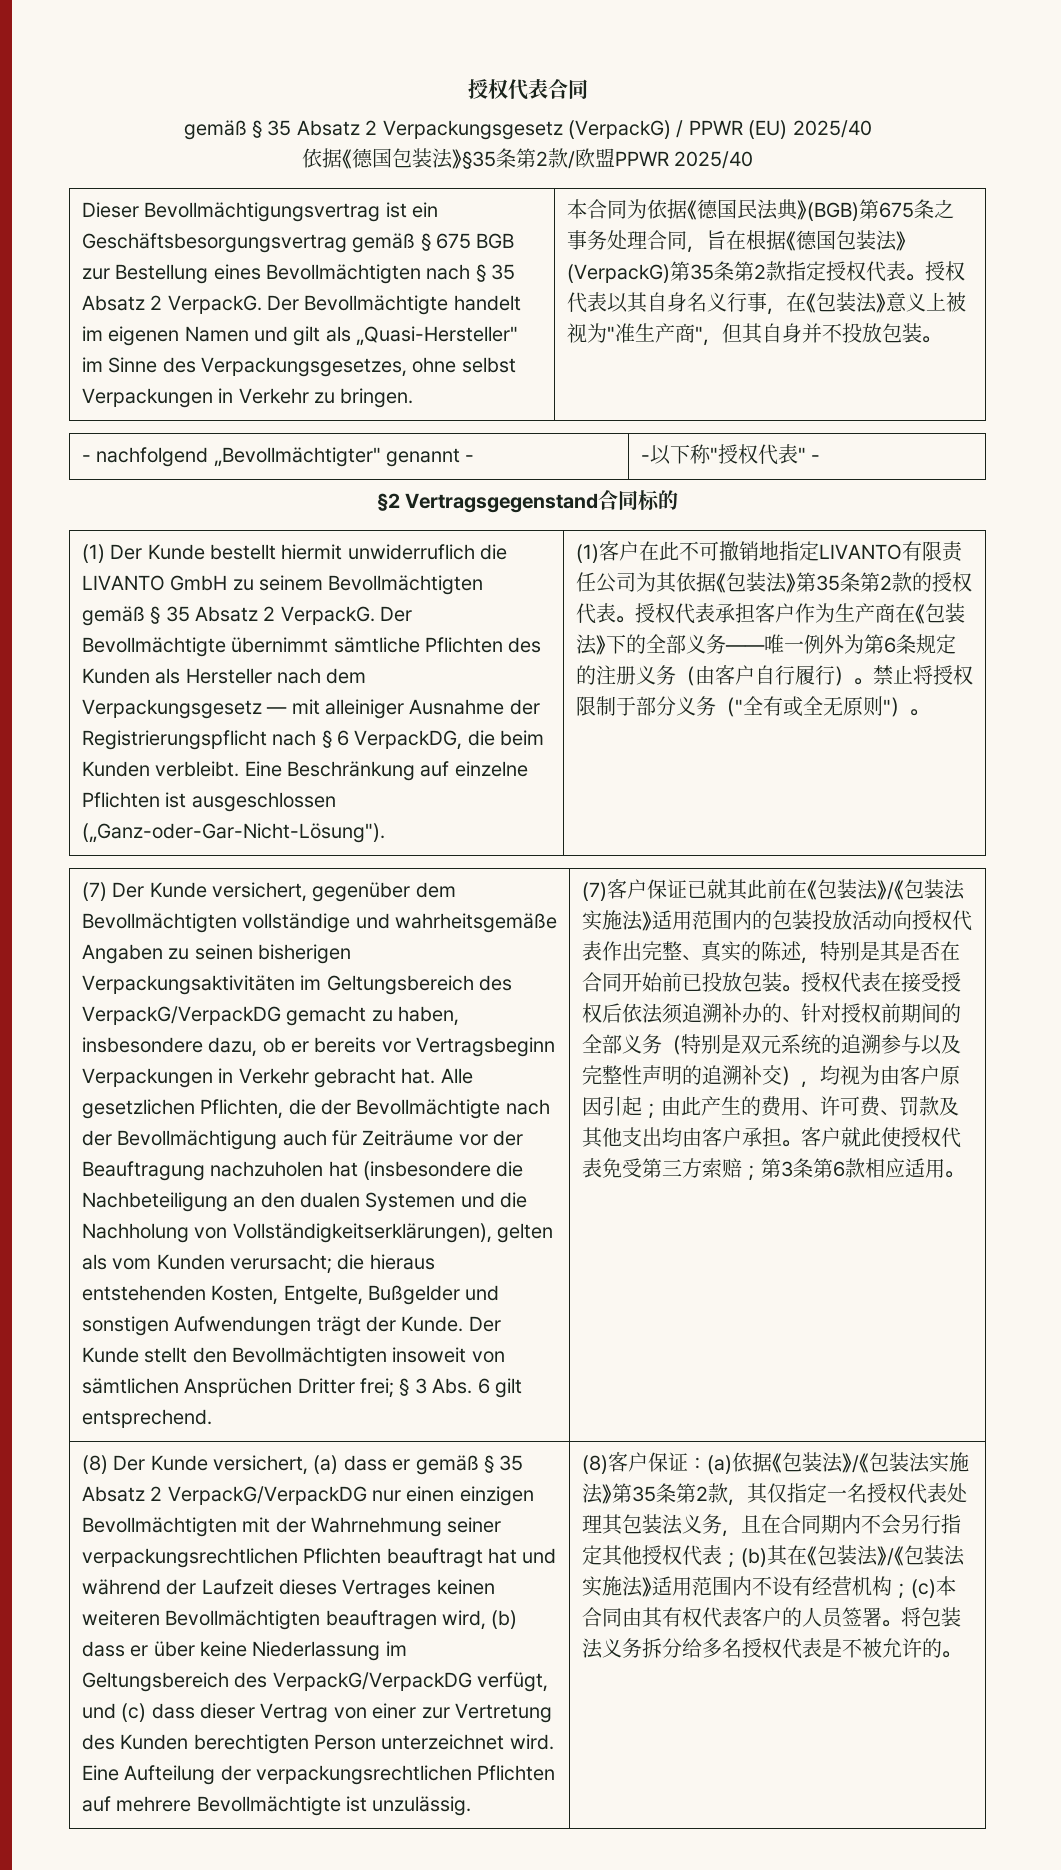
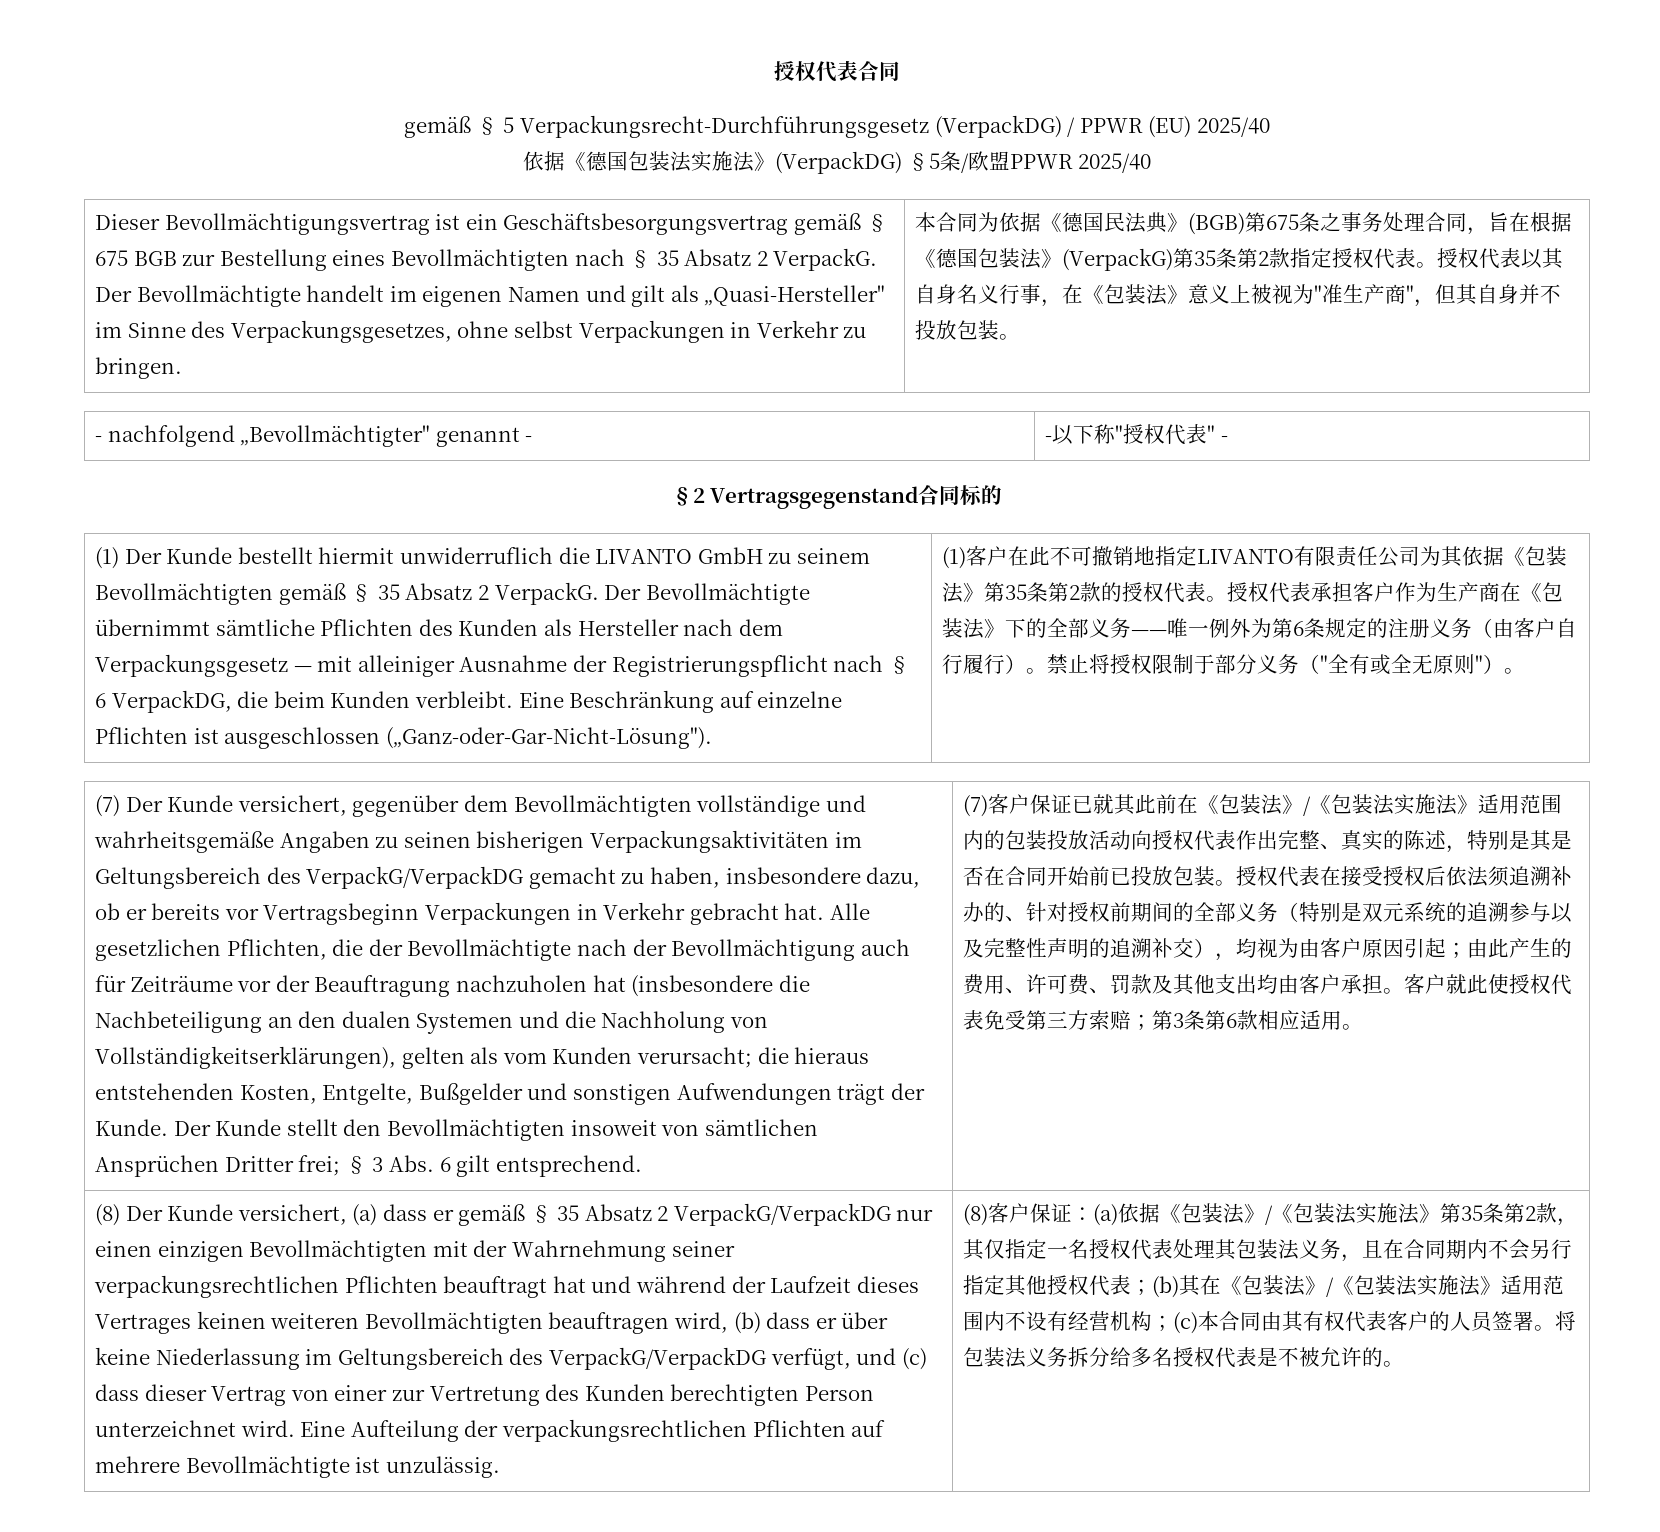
[267,120,671,140] 35 Absatz 2 Verpackungsgesetz (VerpackG) -> [503,115,1062,138] 5 Verpackungsrecht-Durchführungsgesetz (VerpackDG)
[451,148,568,169] 》§35条第2款 -> [690,151,961,174] 实施法》(VerpackDG) §5条

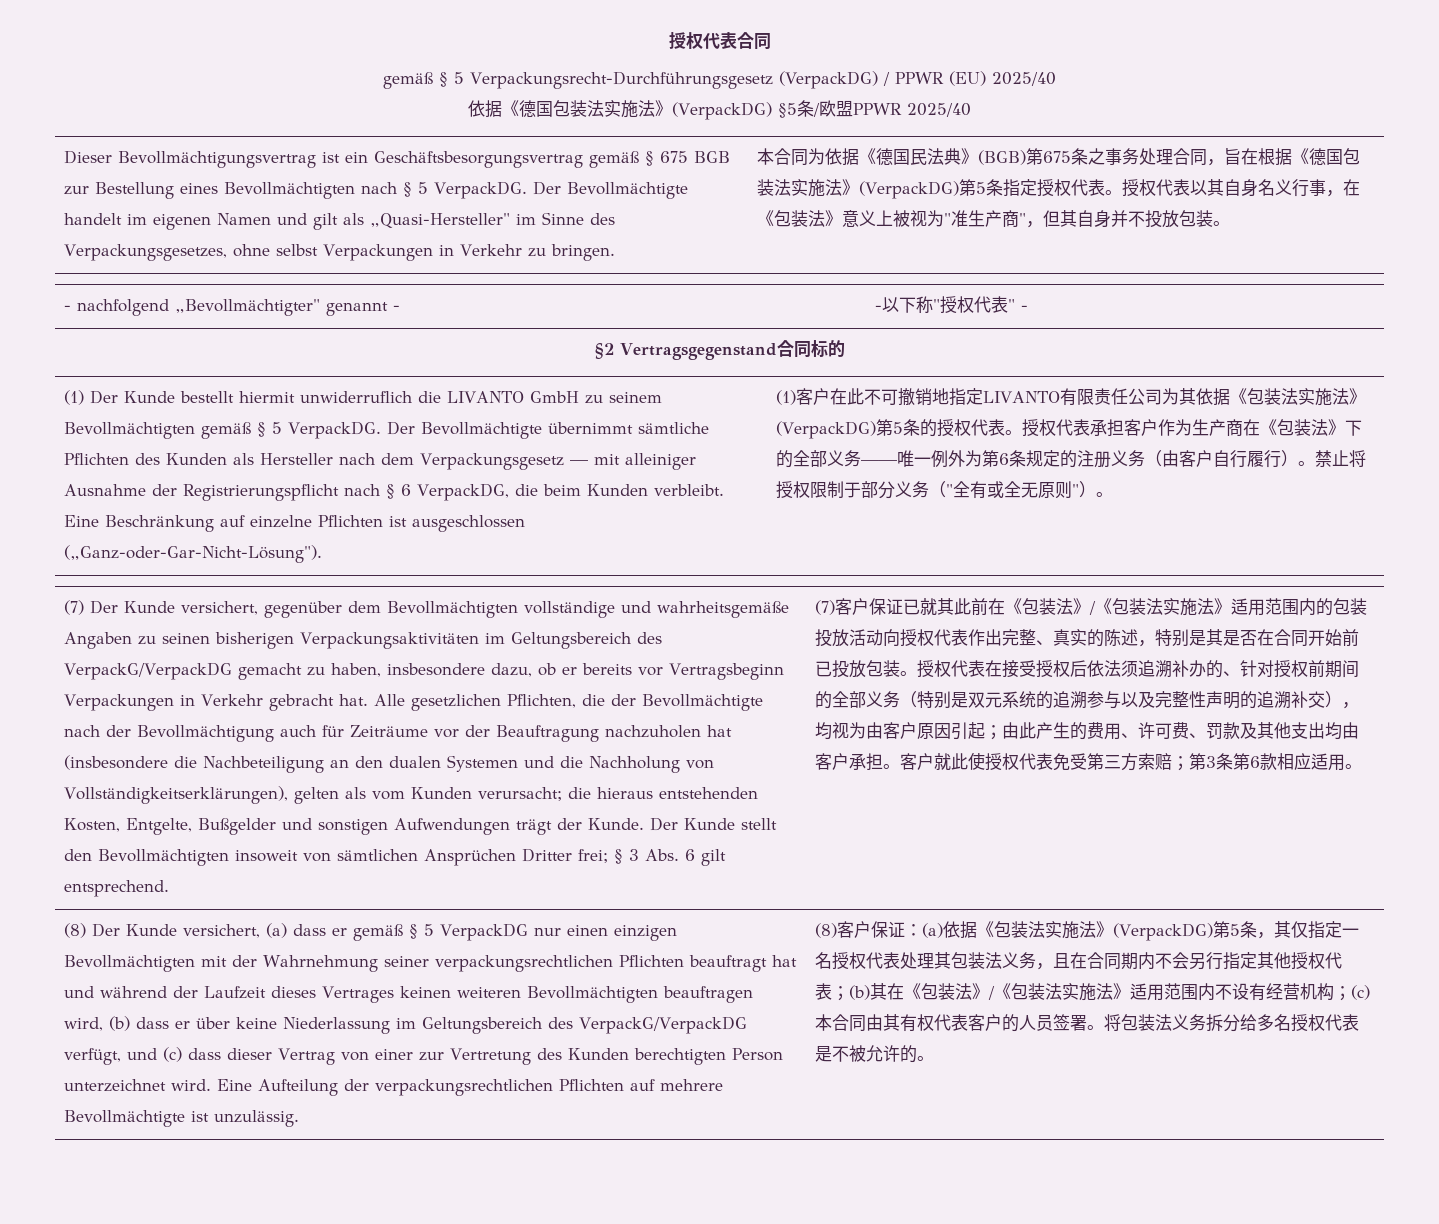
[656,248,878,271] 35 Absatz 2 VerpackG. -> [418,181,528,199] 5 VerpackDG.
[1041,248,1291,271] 》(VerpackG)第35条第2款 -> [791,179,1004,199] 实施法》(VerpackDG)第5条
[377,582,599,605] 35 Absatz 2 VerpackG. -> [272,421,382,439] 5 VerpackDG.
[963,582,1102,602] 》第35条第2款 -> [1298,388,1367,406] [776,419,921,439] 实施法》(VerpackDG)第5条
[557,1203,891,1226] 35 Absatz 2 VerpackG/VerpackDG -> [424,923,529,941] 5 VerpackDG
[1244,1203,1558,1225] 》/《包装法实施法》第35条第2款 -> [1045,921,1258,941] 实施法》(VerpackDG)第5条

